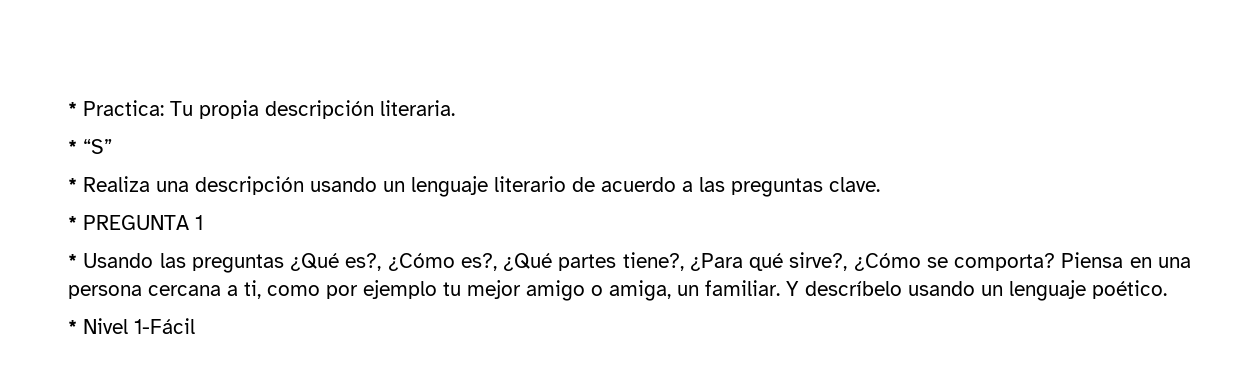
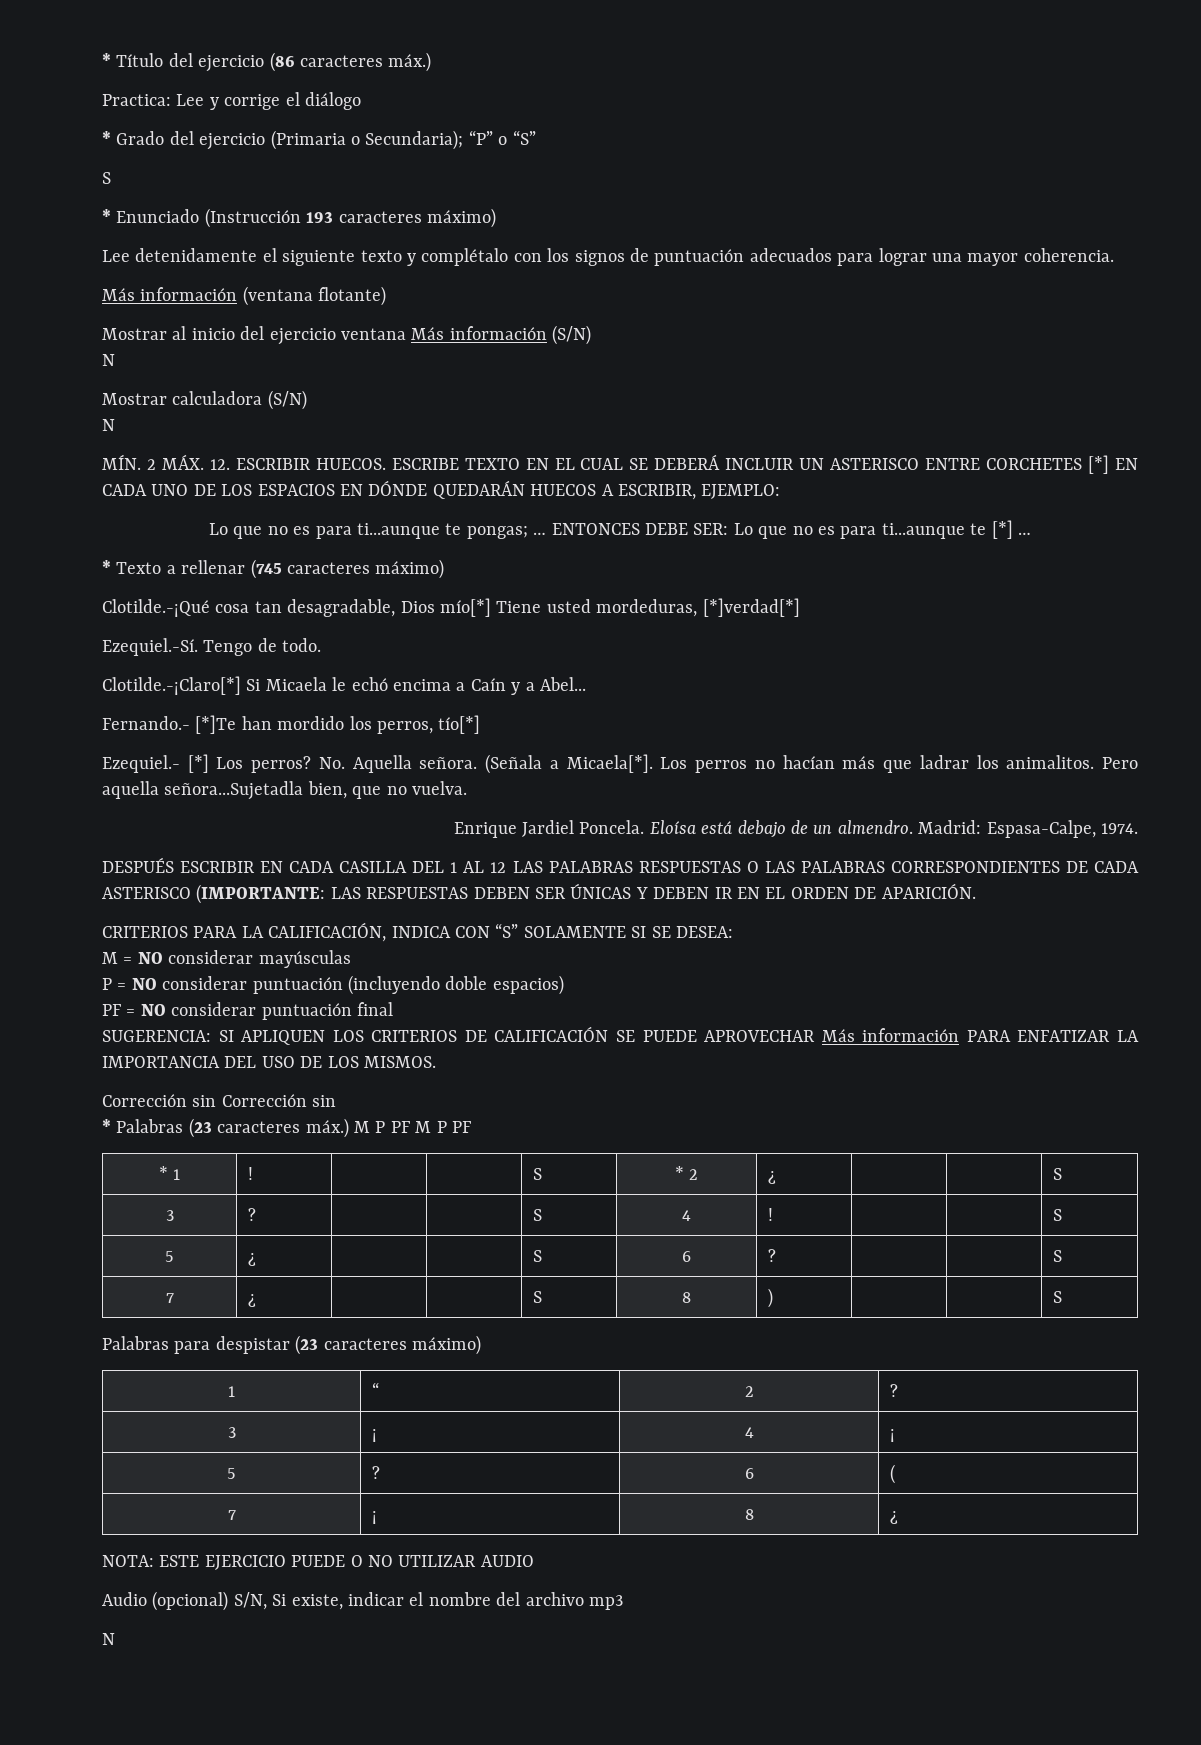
[68,100,455,119] [68,139,112,154] [68,176,880,197] [68,215,203,230] [68,252,1192,273] [68,280,1167,301] [68,318,195,334] * Practica: Tu propia descripción literaria. // * “S” // * Realiza una descripción usando un lenguaje literario de acuerdo a las preguntas clave. // * PREGUNTA 1 // * Usando las preguntas ¿Qué es?, ¿Cómo es?, ¿Qué partes tiene?, ¿Para qué sirve?, ¿Cómo se comporta? Piensa en una persona cercana a ti, como por ejemplo tu mejor amigo o amiga, un familiar. Y descríbelo usando un lenguaje poético. // * Nivel 1-Fácil -> [102,52,432,72] [102,92,361,110] [102,130,536,150] [102,172,111,184] [102,208,496,228] [102,248,1114,266] [102,286,387,306] [102,325,592,345] [102,354,115,366] [102,390,307,410] [102,419,115,431] [102,454,1138,474] [102,480,781,500] [209,520,1031,539] [102,559,445,579] [102,598,800,617] [102,638,322,656] [102,676,586,695] [102,715,481,734] [102,754,1138,774] [102,781,467,800] [453,820,1138,838] [102,857,1139,873] [102,883,976,904] [102,922,733,942] [102,950,351,968] [102,975,564,995] [102,1002,393,1020] [102,1026,1139,1045] [102,1056,436,1068] [102,1094,337,1107] [102,1118,471,1138] [158,1166,181,1180] [247,1167,253,1180] [532,1168,542,1180] [674,1166,699,1180] [767,1171,776,1184] [1052,1168,1062,1180] [165,1210,174,1221] [247,1208,256,1221] [532,1209,542,1221] [682,1210,691,1221] [767,1208,773,1221] [1052,1209,1062,1221] [165,1251,174,1262] [247,1253,256,1266] [532,1250,542,1262] [682,1251,691,1262] [767,1249,776,1262] [1052,1250,1062,1262] [165,1293,174,1303] [247,1294,256,1307] [532,1291,542,1303] [682,1292,691,1303] [767,1288,773,1308] [1052,1291,1062,1303] [102,1335,481,1355] [228,1386,235,1397] [371,1382,379,1397] [744,1386,754,1397] [889,1384,898,1397] [227,1427,236,1438] [371,1429,377,1442] [744,1427,754,1438] [889,1429,895,1442] [227,1468,236,1479] [371,1466,380,1479] [744,1468,754,1479] [889,1464,895,1484] [227,1510,236,1520] [371,1511,377,1524] [744,1509,754,1520] [889,1511,898,1524] [102,1555,534,1570] [102,1591,623,1611] [102,1633,115,1645] * Título del ejercicio (86 caracteres máx.) // Practica: Lee y corrige el diálogo // * Grado del ejercicio (Primaria o Secundaria); “P” o “S” // S // * Enunciado (Instrucción 193 caracteres máximo) // Lee detenidamente el siguiente texto y complétalo con los signos de puntuación adecuados para lograr una mayor coherencia. // Más información (ventana flotante) // Mostrar al inicio del ejercicio ventana Más información (S/N) // N // Mostrar calculadora (S/N) // N // MÍN. 2 MÁX. 12. ESCRIBIR HUECOS. ESCRIBE TEXTO EN EL CUAL SE DEBERÁ INCLUIR UN ASTERISCO ENTRE CORCHETES [*] EN CADA UNO DE LOS ESPACIOS EN DÓNDE QUEDARÁN HUECOS A ESCRIBIR, EJEMPLO: // Lo que no es para ti...aunque te pongas; … ENTONCES DEBE SER: Lo que no es para ti...aunque te [*] … // * Texto a rellenar (745 caracteres máximo) // Clotilde.-¡Qué cosa tan desagradable, Dios mío[*] Tiene usted mordeduras, [*]verdad[*] // Ezequiel.-Sí. Tengo de todo. // Clotilde.-¡Claro[*] Si Micaela le echó encima a Caín y a Abel... // Fernando.- [*]Te han mordido los perros, tío[*] // Ezequiel.- [*] Los perros? No. Aquella señora. (Señala a Micaela[*]. Los perros no hacían más que ladrar los animalitos. Pero aquella señora...Sujetadla bien, que no vuelva. // Enrique Jardiel Poncela. Eloísa está debajo de un almendro. Madrid: Espasa-Calpe, 1974. // DESPUÉS ESCRIBIR EN CADA CASILLA DEL 1 AL 12 LAS PALABRAS RESPUESTAS O LAS PALABRAS CORRESPONDIENTES DE CADA ASTERISCO (IMPORTANTE: LAS RESPUESTAS DEBEN SER ÚNICAS Y DEBEN IR EN EL ORDEN DE APARICIÓN. // CRITERIOS PARA LA CALIFICACIÓN, INDICA CON “S” SOLAMENTE SI SE DESEA: // M = NO considerar mayúsculas // P = NO considerar puntuación (incluyendo doble espacios) // PF = NO considerar puntuación final // SUGERENCIA: SI APLIQUEN LOS CRITERIOS DE CALIFICACIÓN SE PUEDE APROVECHAR Más información PARA ENFATIZAR LA IMPORTANCIA DEL USO DE LOS MISMOS. // Corrección sin Corrección sin // * Palabras (23 caracteres máx.) M P PF M P PF // * 1 | ! | | | S | * 2 | ¿ | | | S // 3 | ? | | | S | 4 | ! | | | S // 5 | ¿ | | | S | 6 | ? | | | S // 7 | ¿ | | | S | 8 | ) | | | S // Palabras para despistar (23 caracteres máximo) // 1 | “ | 2 | ? // 3 | ¡ | 4 | ¡ // 5 | ? | 6 | ( // 7 | ¡ | 8 | ¿ // NOTA: ESTE EJERCICIO PUEDE O NO UTILIZAR AUDIO // Audio (opcional) S/N, Si existe, indicar el nombre del archivo mp3 // N

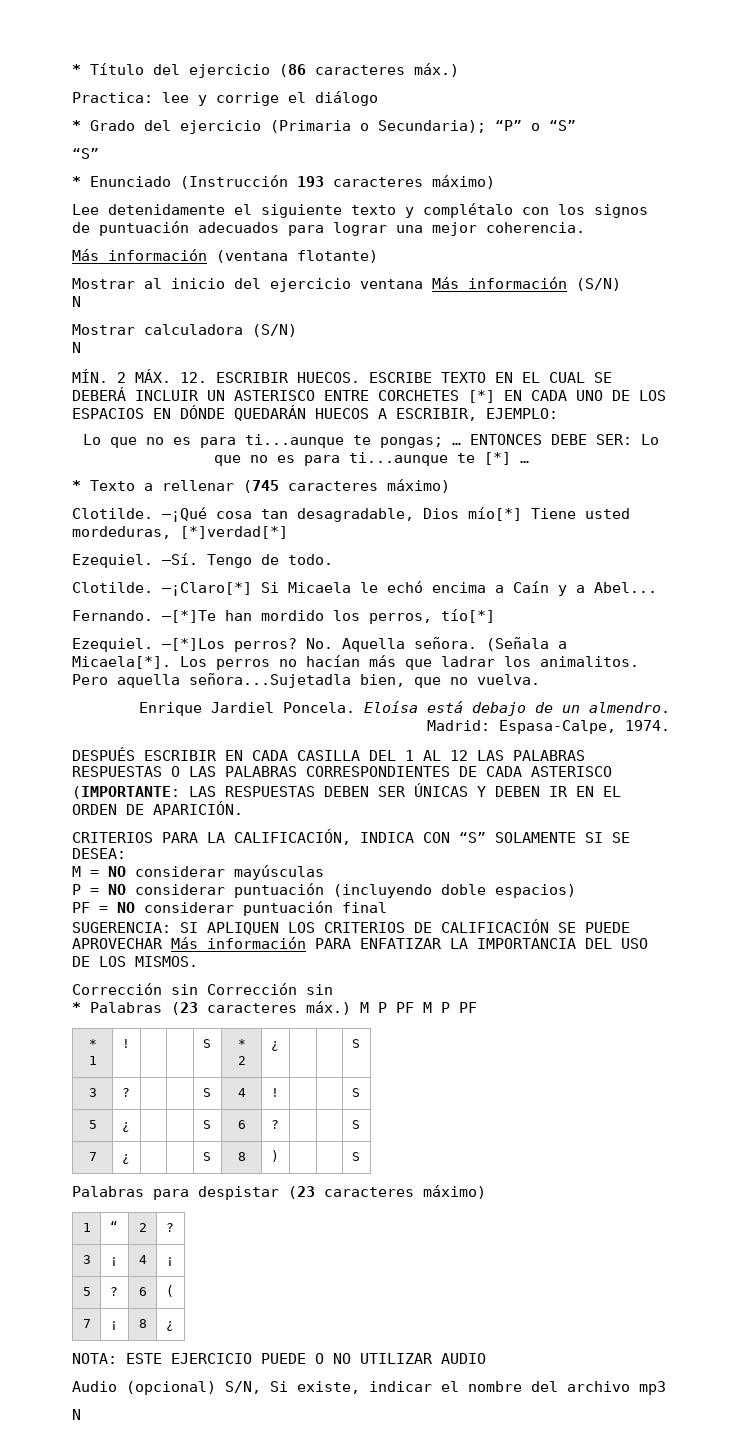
[176,94,205,106] Lee -> [162,92,189,103] lee
[102,172,111,184] S -> [72,148,99,159] “S”
[967,253,1019,266] mayor -> [432,222,477,236] mejor
[102,599,210,617] Clotilde.-¡Qué -> [72,507,207,522] Clotilde. –¡Qué
[102,638,198,656] Ezequiel.-Sí. -> [72,553,198,568] Ezequiel. –Sí.
[102,676,241,695] Clotilde.-¡Claro[*] -> [72,582,252,596] Clotilde. –¡Claro[*]
[102,715,237,734] Fernando.- [*]Te -> [72,610,216,623] Fernando. –[*]Te
[102,754,244,773] Ezequiel.- [*] Los -> [72,638,225,652] Ezequiel. –[*]Los

